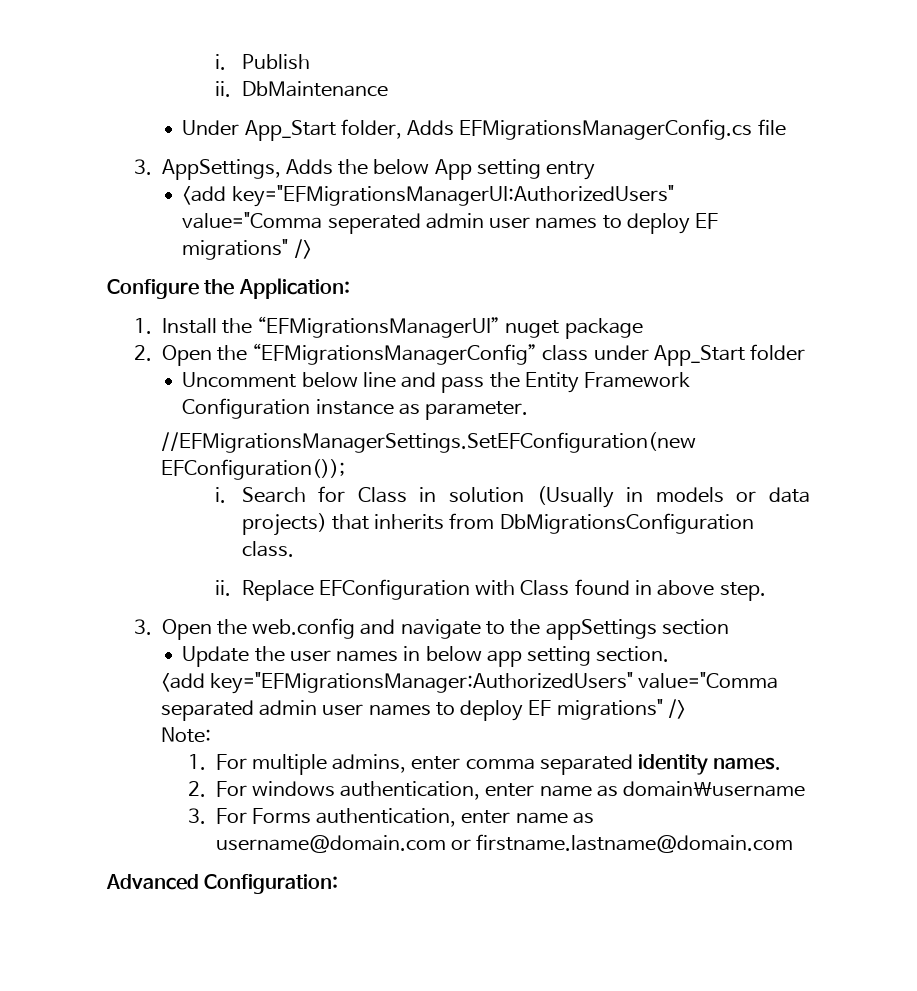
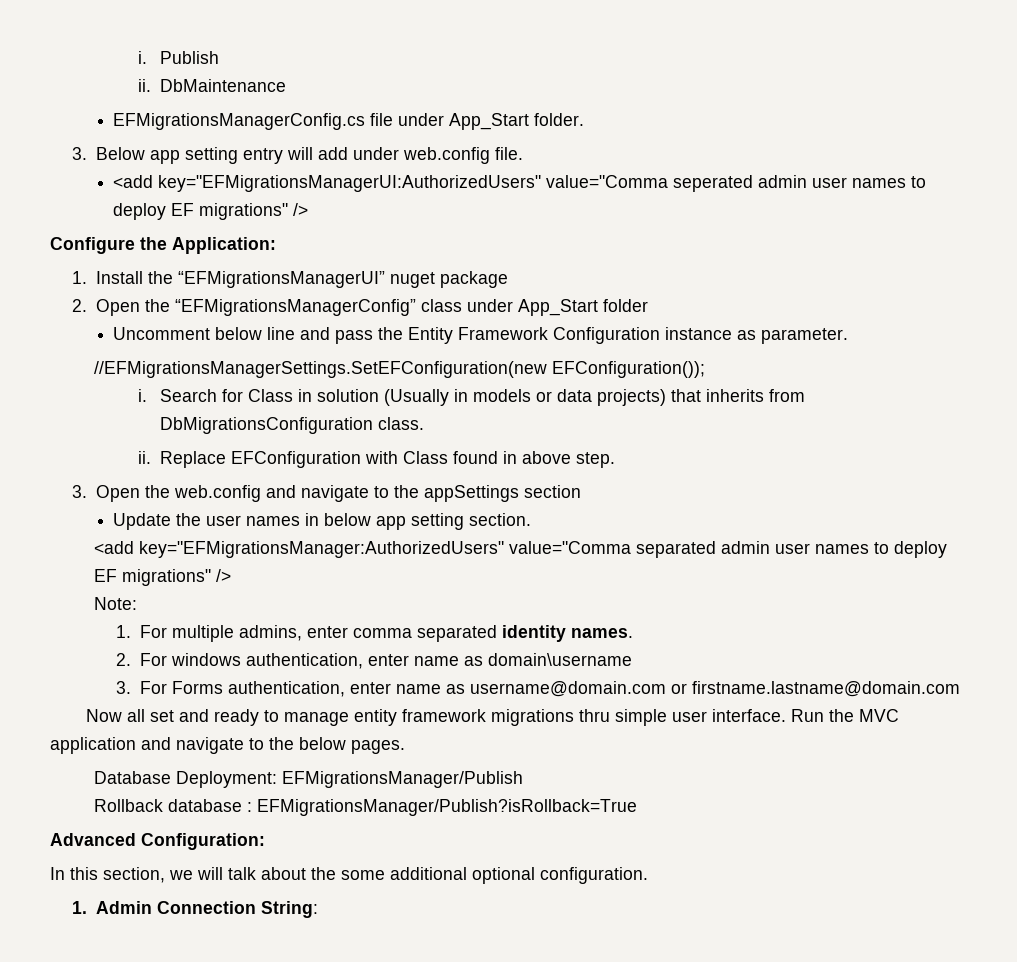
[182,119,786,141] [133,159,596,180] Under App_Start folder, Adds EFMigrationsManagerConfig.cs file // 3. AppSettings, Adds the below App setting entry -> [113,113,585,130] [72,147,523,164] EFMigrationsManagerConfig.cs file under App_Start folder. // 3. Below app setting entry will add under web.config file.
[106,874,339,894] Advanced Configuration: -> [86,709,900,726] [50,737,405,754] [94,771,524,788] [94,799,638,816] [50,833,265,850] [50,867,648,884] [72,901,318,918] Now all set and ready to manage entity framework migrations thru simple user interface. Run the MVC application and navigate to the below pages. // Database Deployment: EFMigrationsManager/Publish // Rollback database : EFMigrationsManager/Publish?isRollback=True // Advanced Configuration: // In this section, we will talk about the some additional optional configuration. // 1. Admin Connection String:

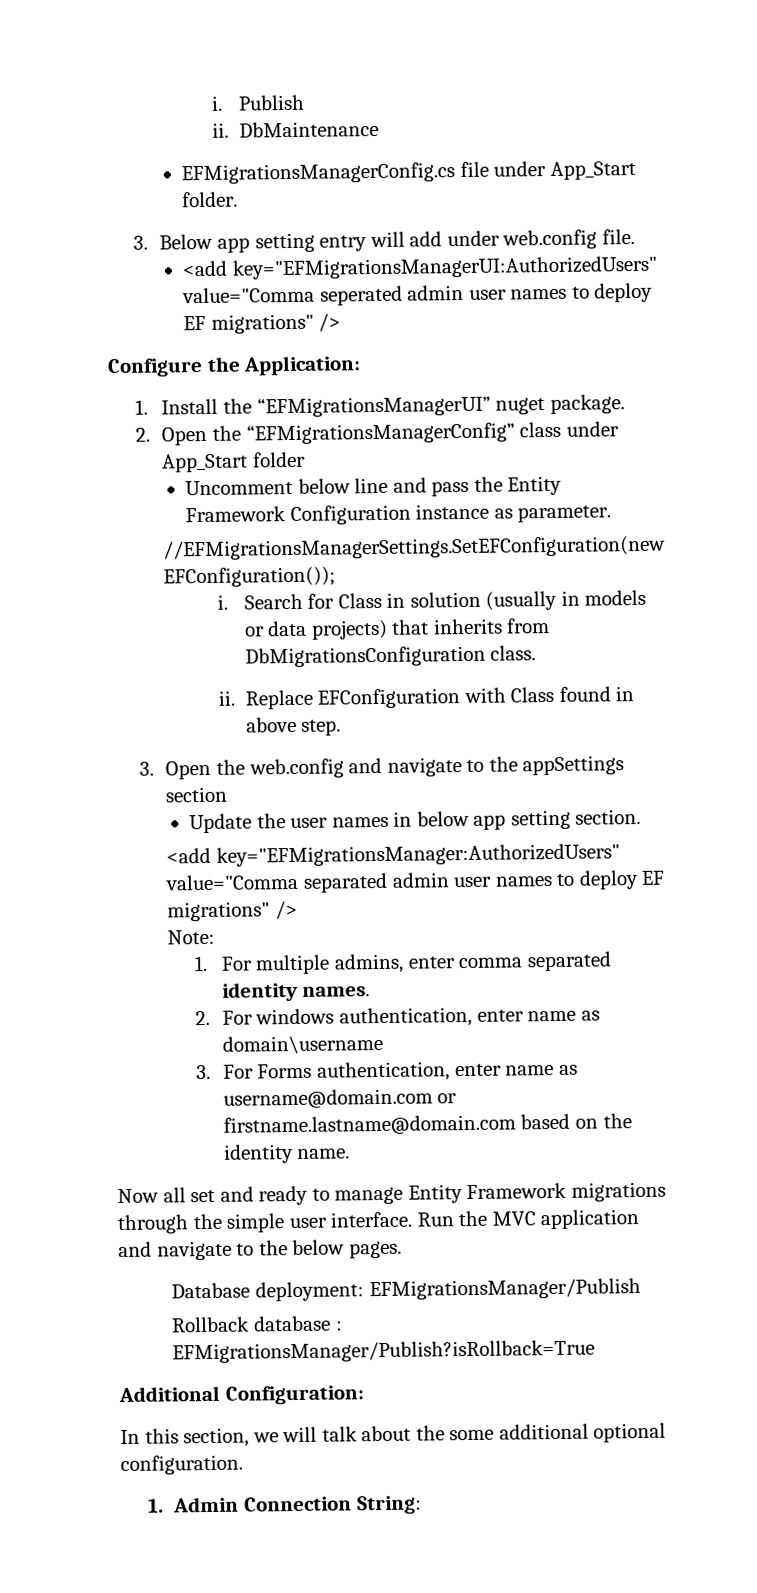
[439,271,508,288] package -> [549,394,625,415] package.
[384,389,450,406] (Usually -> [485,590,558,611] (usually
(960, 689) none -> [520,1113,632,1130] [223,1144,351,1164] based on the identity name.
[354,709,611,726] entity framework migrations thru -> [407,1181,666,1204] [117,1213,222,1235] Entity Framework migrations through the
[176,771,278,788] Deployment: -> [254,1281,364,1302] deployment:
[50,833,136,846] Advanced -> [118,1385,220,1403] Additional

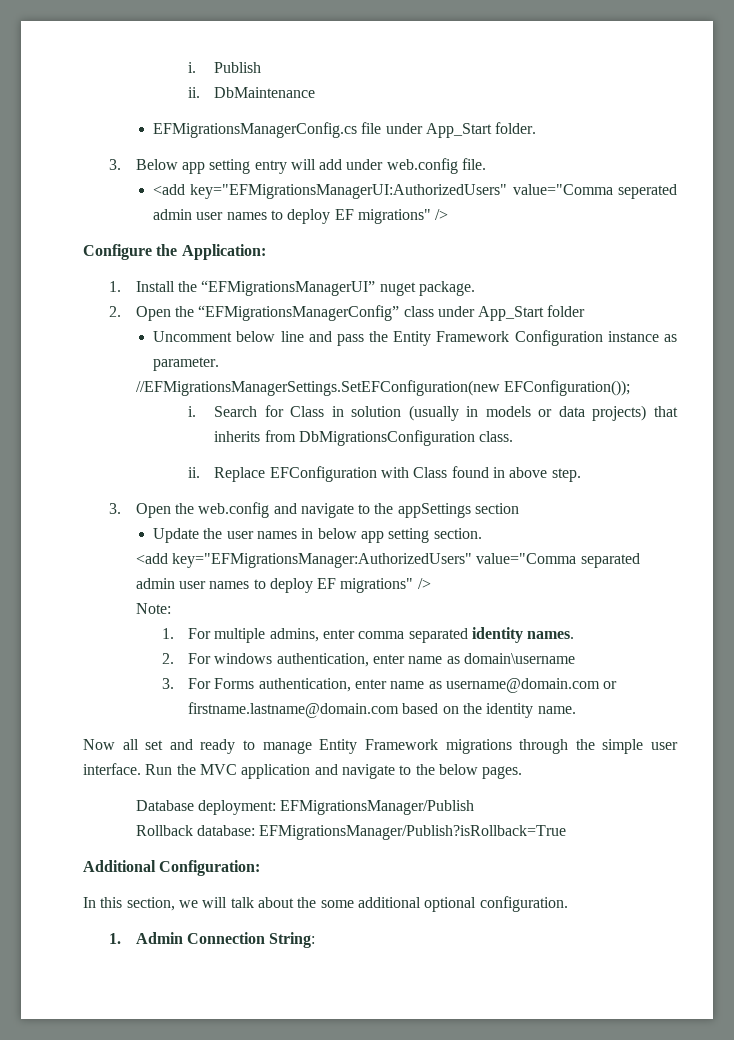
[252,1315,343,1332] database : -> [196,825,255,836] database:

